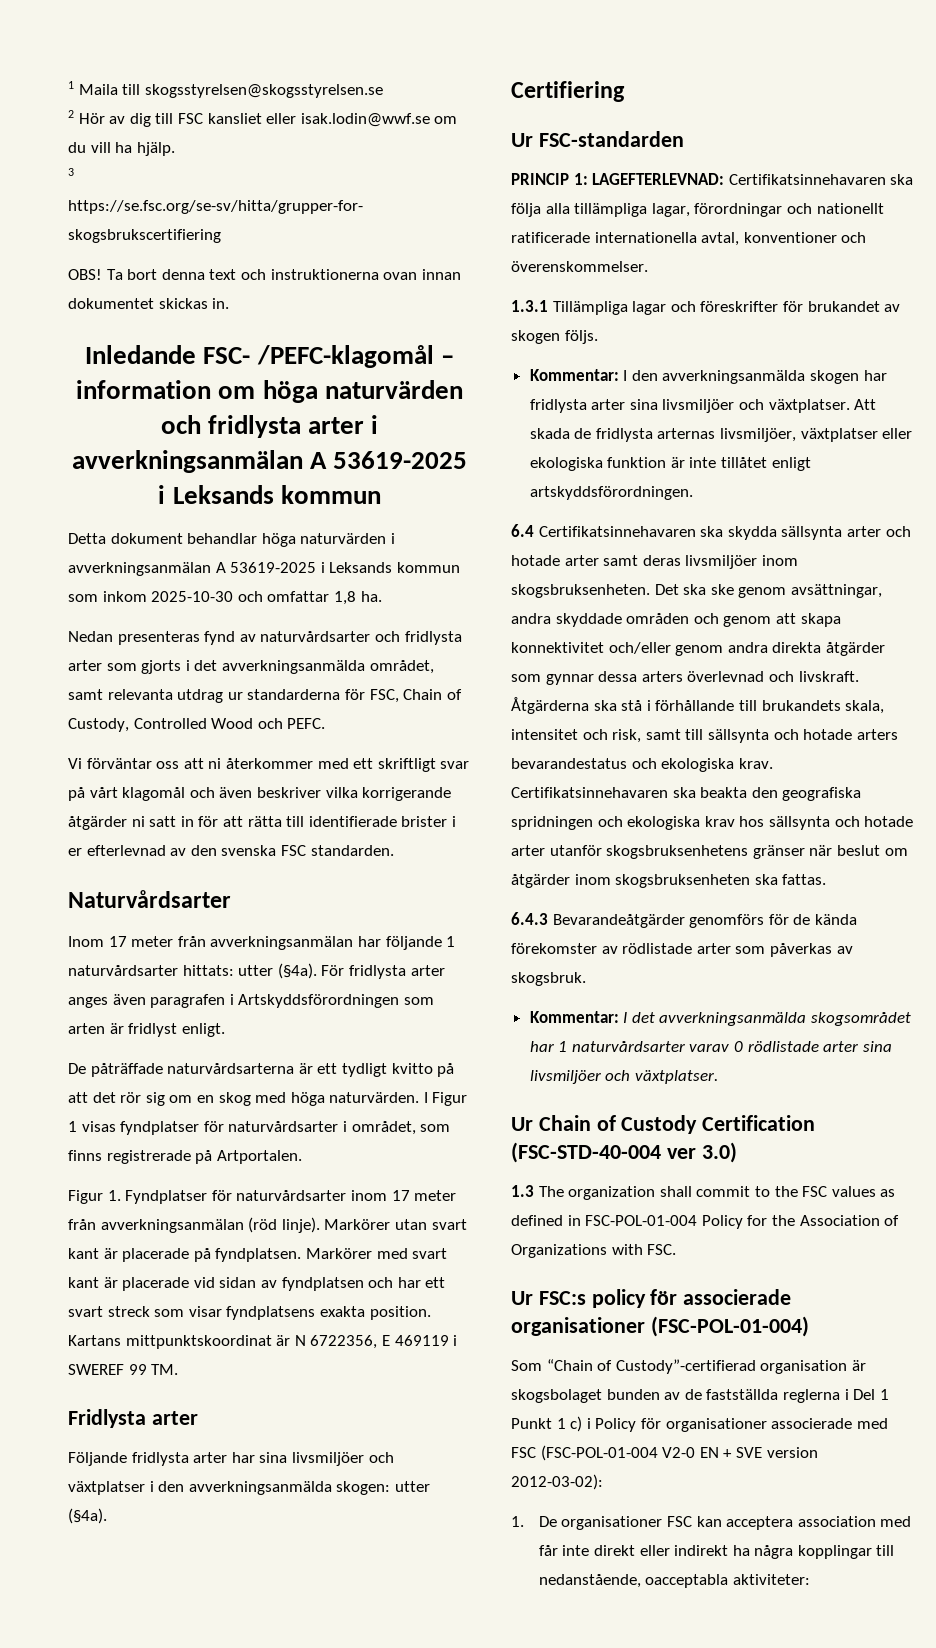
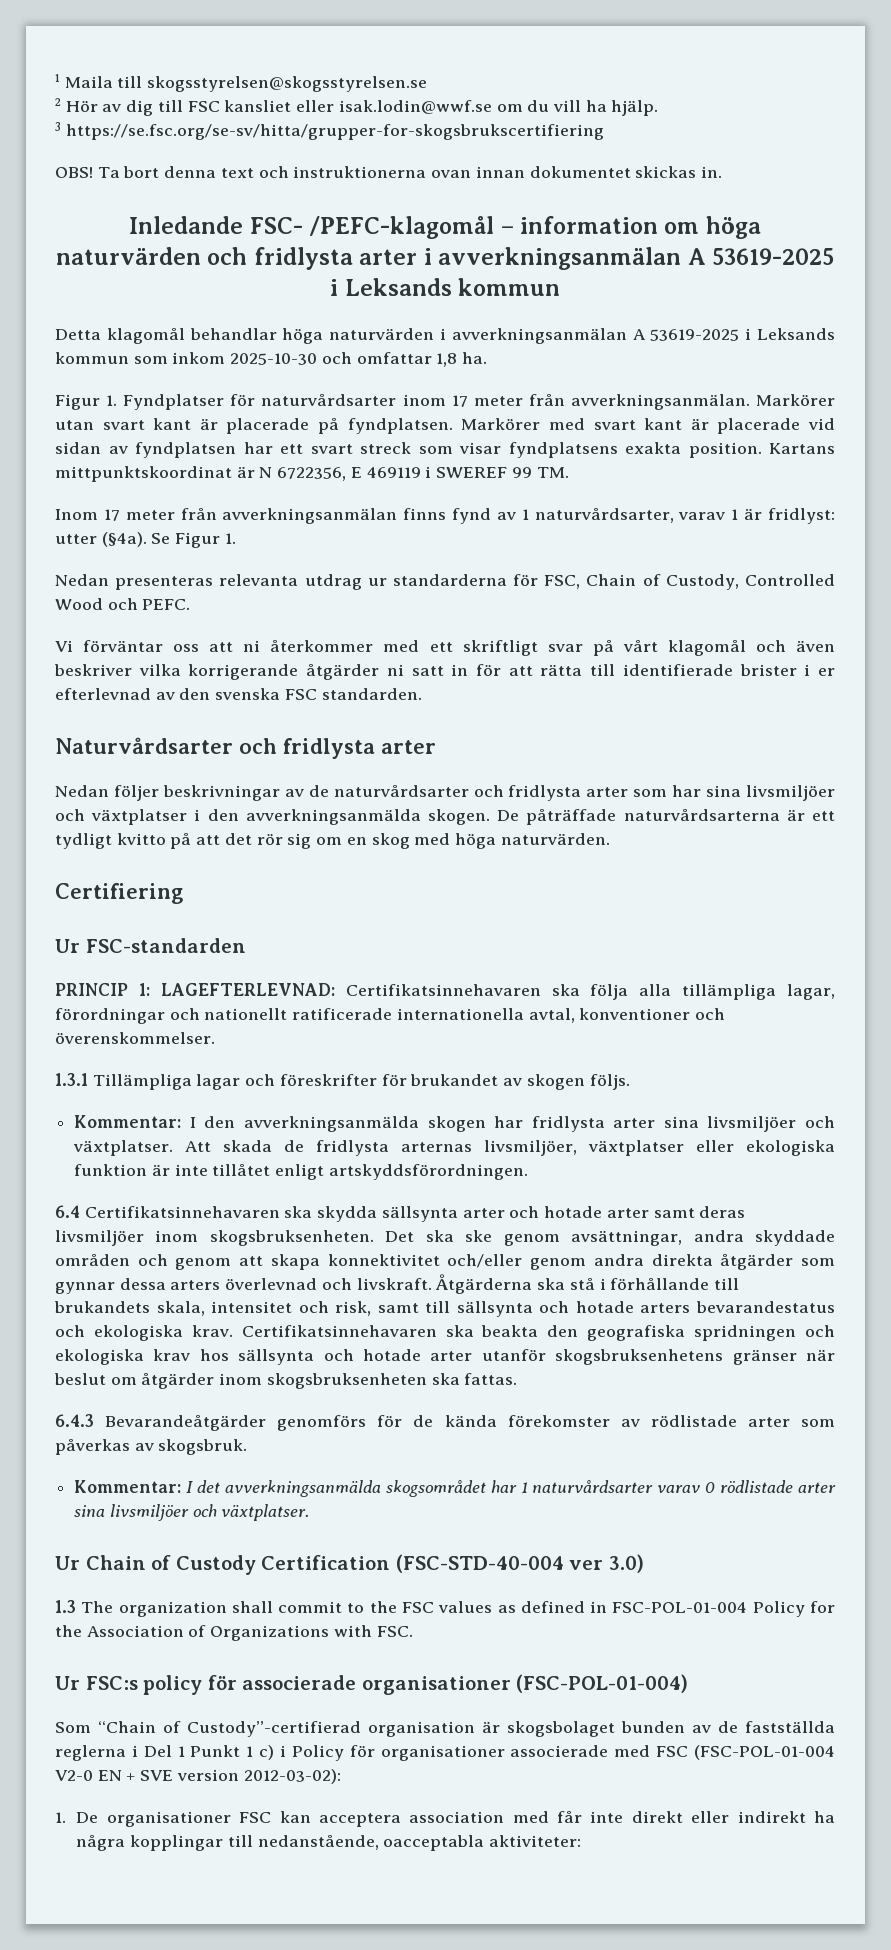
[110,533,183,544] dokument -> [106,328,185,344] klagomål
[68,631,462,645] [68,660,434,674] [68,689,103,700] Nedan presenteras fynd av naturvårdsarter och fridlysta arter som gjorts i det avverkningsanmälda området, samt -> [55,394,836,410] [55,418,836,434] [55,442,835,458] [55,466,569,482] [55,508,835,524] [55,532,236,548] [55,574,214,590] Figur 1. Fyndplatser för naturvårdsarter inom 17 meter från avverkningsanmälan. Markörer utan svart kant är placerade på fyndplatsen. Markörer med svart kant är placerade vid sidan av fyndplatsen har ett svart streck som visar fyndplatsens exakta position. Kartans mittpunktskoordinat är N 6722356, E 469119 i SWEREF 99 TM. // Inom 17 meter från avverkningsanmälan finns fynd av 1 naturvårdsarter, varav 1 är fridlyst: utter (§4a). Se Figur 1. // Nedan presenteras
[68,936,456,950] [68,963,445,979] [68,994,434,1008] [68,1023,225,1037] // Inom 17 meter från avverkningsanmälan har följande 1 naturvårdsarter hittats: utter (§4a). För fridlysta arter anges även paragrafen i Artskyddsförordningen som arten är fridlyst enligt. // -> [239,738,436,759] [55,785,835,801] [55,809,490,825] och fridlysta arter // Nedan följer beskrivningar av de naturvårdsarter och fridlysta arter som har sina livsmiljöer och växtplatser i den avverkningsanmälda skogen.
[423,1092,468,1106] [68,1121,451,1135] [68,1150,302,1164] [68,1190,457,1204] [68,1217,467,1233] [68,1248,448,1262] [68,1277,446,1291] [68,1306,431,1320] [68,1335,458,1349] [68,1364,179,1375] [68,1409,198,1428] [68,1452,394,1466] [68,1481,430,1495] [68,1508,107,1524] I Figur 1 visas fyndplatser för naturvårdsarter i området, som finns registrerade på Artportalen. // Figur 1. Fyndplatser för naturvårdsarter inom 17 meter från avverkningsanmälan (röd linje). Markörer utan svart kant är placerade på fyndplatsen. Markörer med svart kant är placerade vid sidan av fyndplatsen och har ett svart streck som visar fyndplatsens exakta position. Kartans mittpunktskoordinat är N 6722356, E 469119 i SWEREF 99 TM. // Fridlysta arter // Följande fridlysta arter har sina livsmiljöer och växtplatser i den avverkningsanmälda skogen: utter (§4a). -> (610, 839) none

